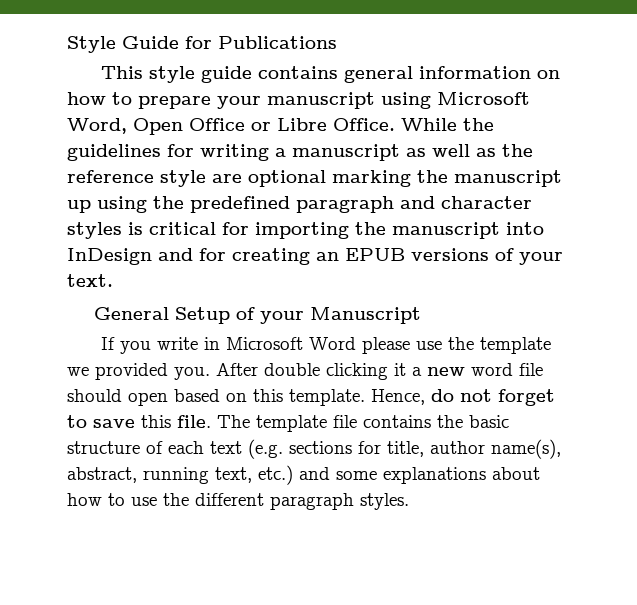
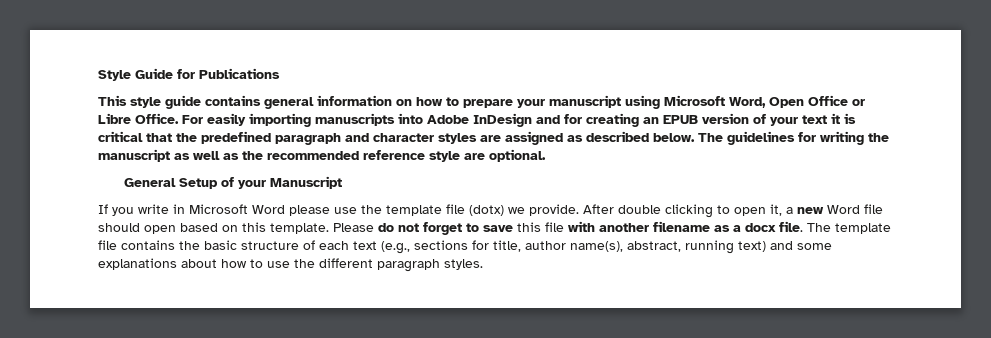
[401,118,494,131] [67,144,533,161] [67,170,562,187] [67,196,147,213] While the guidelines for writing a manuscript as well as the reference style are optional marking the manuscript up using -> [182,113,856,127] [98,131,172,142] For easily importing manuscripts into Adobe InDesign and for creating an EPUB version of your text it is critical that
[128,222,544,239] [67,248,563,265] [67,274,113,287] is critical for importing the manuscript into InDesign and for creating an EPUB versions of your text. -> [480,131,889,145] [98,149,546,162] are assigned as described below. The guidelines for writing the manuscript as well as the recommended reference style are optional.
[67,363,406,380] we provided you. After double clicking it -> [446,204,782,218] file (dotx) we provide. After double clicking to open it,
[471,363,513,376] word -> [827,205,860,214] Word
[371,389,425,405] Hence, -> [333,223,374,232] Please
(171, 421) none -> [545,221,776,232] file with another filename as a docx
[248,439,283,459] (e.g. -> [381,241,410,254] (e.g.,
[215,465,293,485] text, etc.) -> [738,241,766,252] text)

